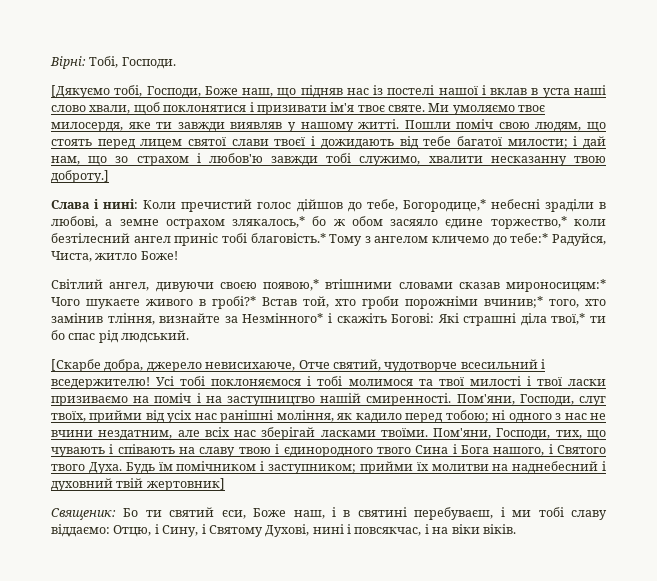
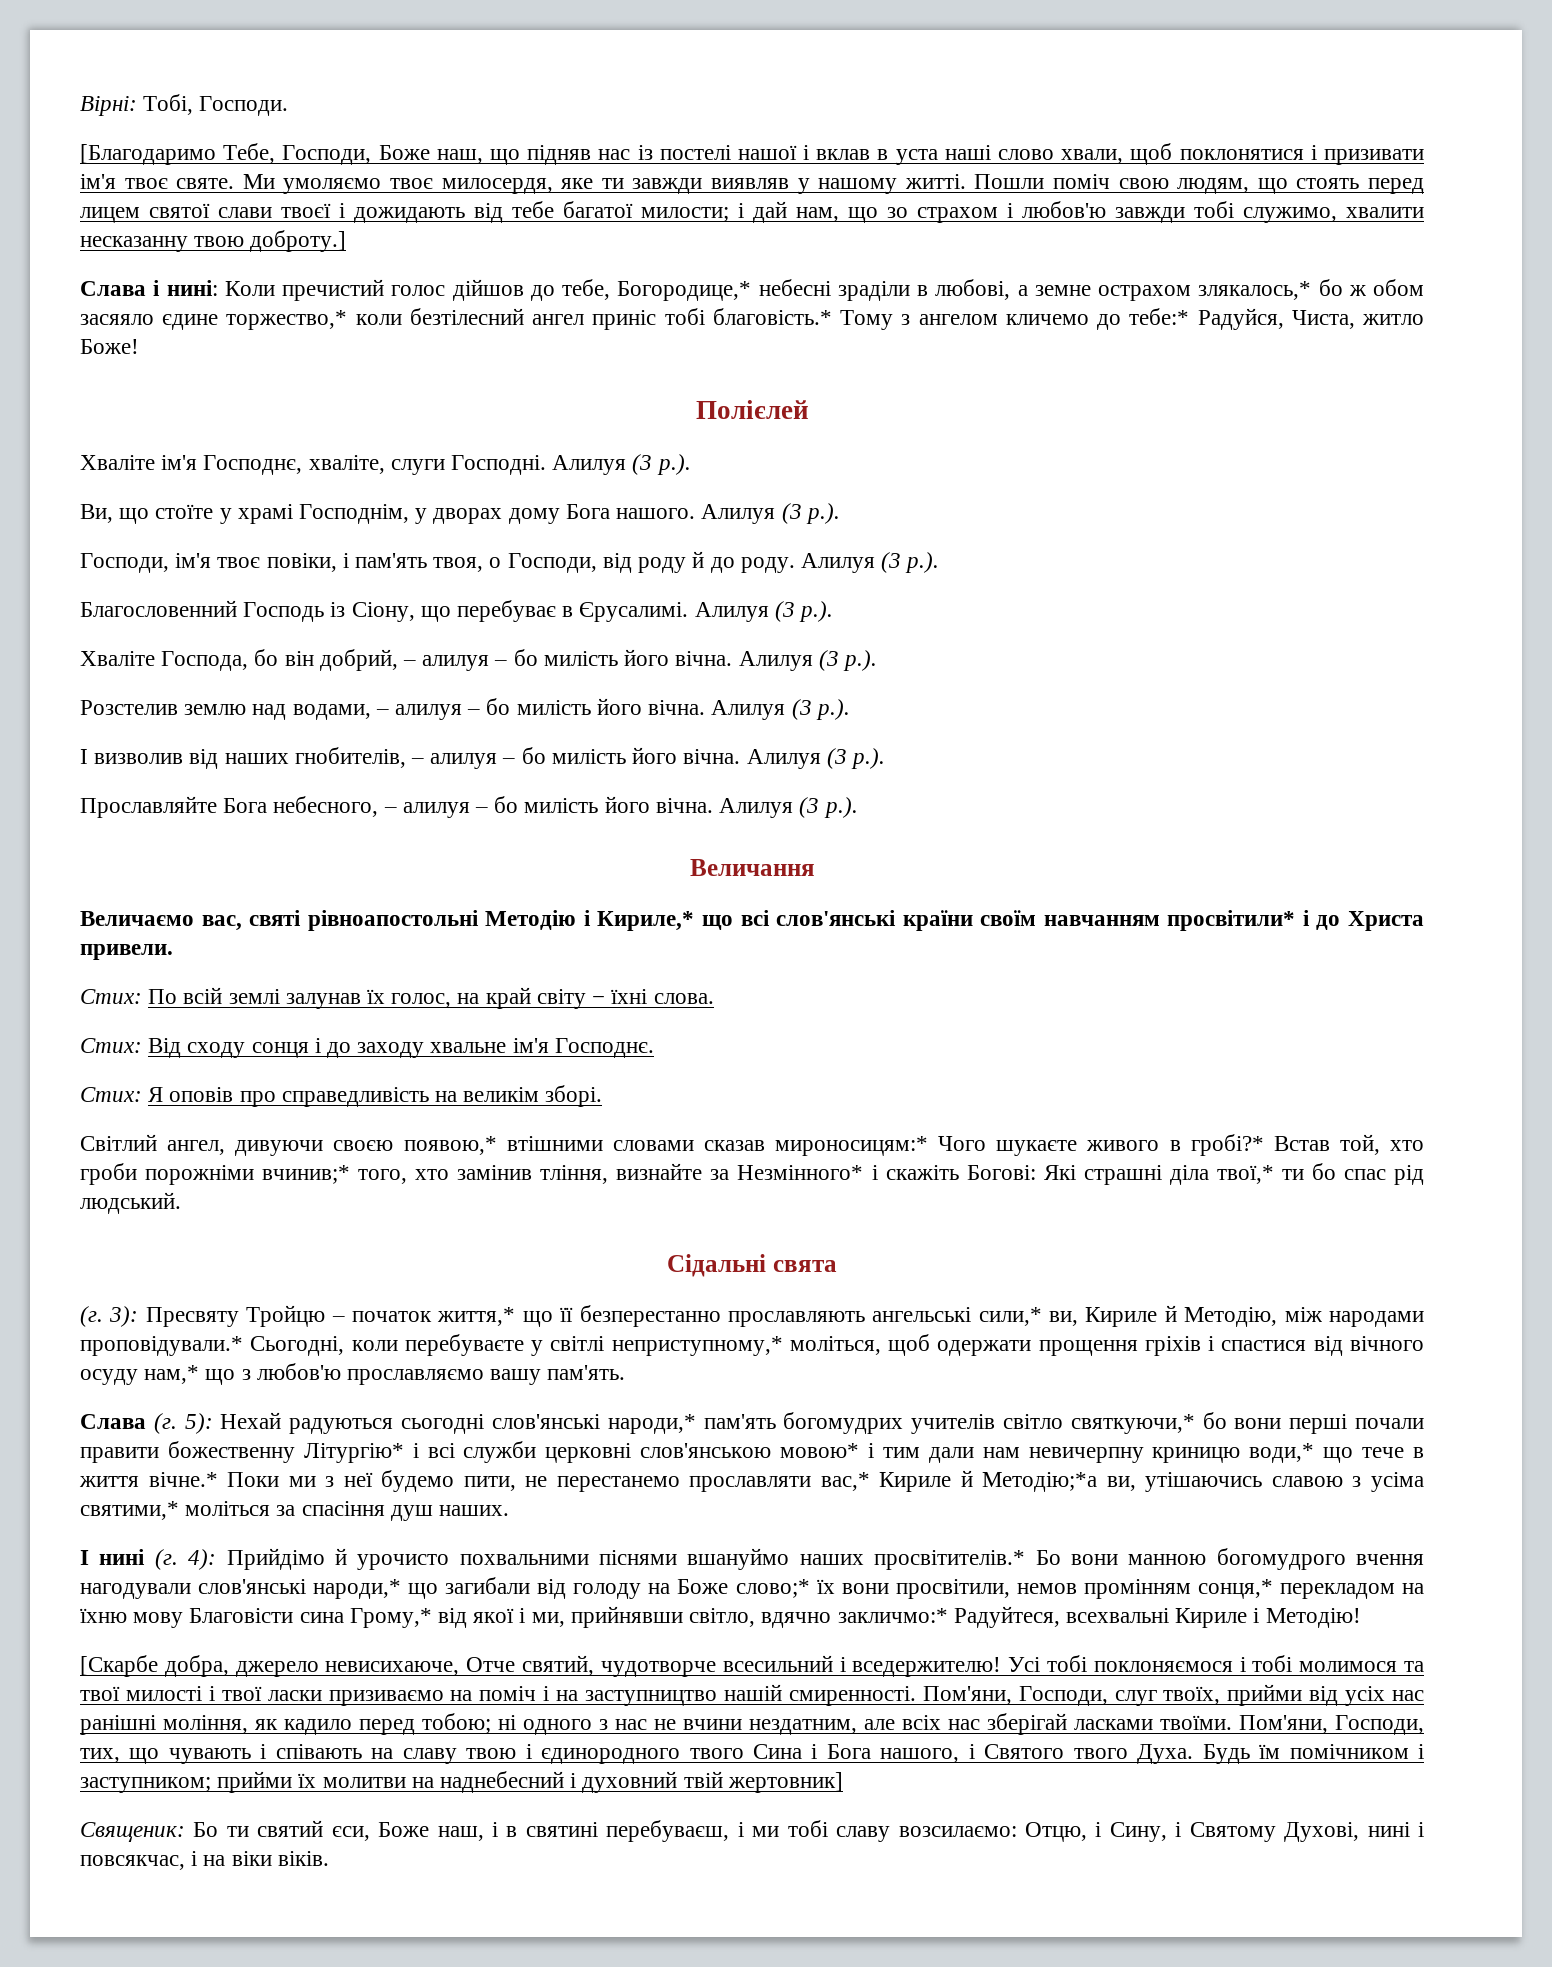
[51,85,143,98] [Дякуємо тобі, -> [80,143,276,165] [Благодаримо Тебе,
(178, 255) none -> [695,400,809,419] [80,454,691,475] [80,503,840,524] [80,551,940,573] [80,600,834,622] [80,649,877,671] [80,698,850,720] [80,747,885,769] [80,796,858,818] [689,859,815,876] [80,910,1424,931] [80,944,173,960] [80,987,714,1009] [80,1038,654,1058] [80,1085,603,1107] // Полієлей // Хваліте ім'я Господнє, хваліте, слуги Господні. Алилуя (3 р.). // Ви, що стоїте у храмі Господнім, у дворах дому Бога нашого. Алилуя (3 р.). // Господи, ім'я твоє повіки, і пам'ять твоя, о Господи, від роду й до роду. Алилуя (3 р.). // Благословенний Господь із Сіону, що перебуває в Єрусалимі. Алилуя (3 р.). // Хваліте Господа, бо він добрий, – алилуя – бо милість його вічна. Алилуя (3 р.). // Розстелив землю над водами, – алилуя – бо милість його вічна. Алилуя (3 р.). // І визволив від наших гнобителів, – алилуя – бо милість його вічна. Алилуя (3 р.). // Прославляйте Бога небесного, – алилуя – бо милість його вічна. Алилуя (3 р.). // Величання // Величаємо вас, святі рівноапостольні Методію і Кириле,* що всі слов'янські країни своїм навчанням просвітили* і до Христа привели. // Стих: По всій землі залунав їх голос, на край світу − їхні слова. // Стих: Від сходу сонця і до заходу хвальне ім'я Господнє. // Стих: Я оповів про справедливість на великім зборі.
(190, 336) none -> [667,1254,837,1277] [80,1305,1424,1327] [80,1334,1424,1356] [80,1363,626,1385] [80,1412,1424,1434] [80,1441,1425,1463] [79,1470,1425,1492] [80,1501,510,1521] [80,1548,1424,1570] [80,1577,1424,1599] [80,1606,1361,1628] // Сідальні свята // (г. 3): Пресвяту Тройцю – початок життя,* що її безперестанно прославляють ангельські сили,* ви, Кириле й Методію, між народами проповідували.* Сьогодні, коли перебуваєте у світлі неприступному,* моліться, щоб одержати прощення гріхів і спастися від вічного осуду нам,* що з любов'ю прославляємо вашу пам'ять. // Слава (г. 5): Нехай радуються сьогодні слов'янські народи,* пам'ять богомудрих учителів світло святкуючи,* бо вони перші почали правити божественну Літургію* і всі служби церковні слов'янською мовою* і тим дали нам невичерпну криницю води,* що тече в життя вічне.* Поки ми з неї будемо пити, не перестанемо прославляти вас,* Кириле й Методію;*а ви, утішаючись славою з усіма святими,* моліться за спасіння душ наших. // І нині (г. 4): Прийдімо й урочисто похвальними піснями вшануймо наших просвітителів.* Бо вони манною богомудрого вчення нагодували слов'янські народи,* що загибали від голоду на Боже слово;* їх вони просвітили, немов промінням сонця,* перекладом на їхню мову Благовісти сина Грому,* від якої і ми, прийнявши світло, вдячно закличмо:* Радуйтеся, всехвальні Кириле і Методію!
[51,524,110,537] віддаємо: -> [898,1826,1017,1837] возсилаємо:

